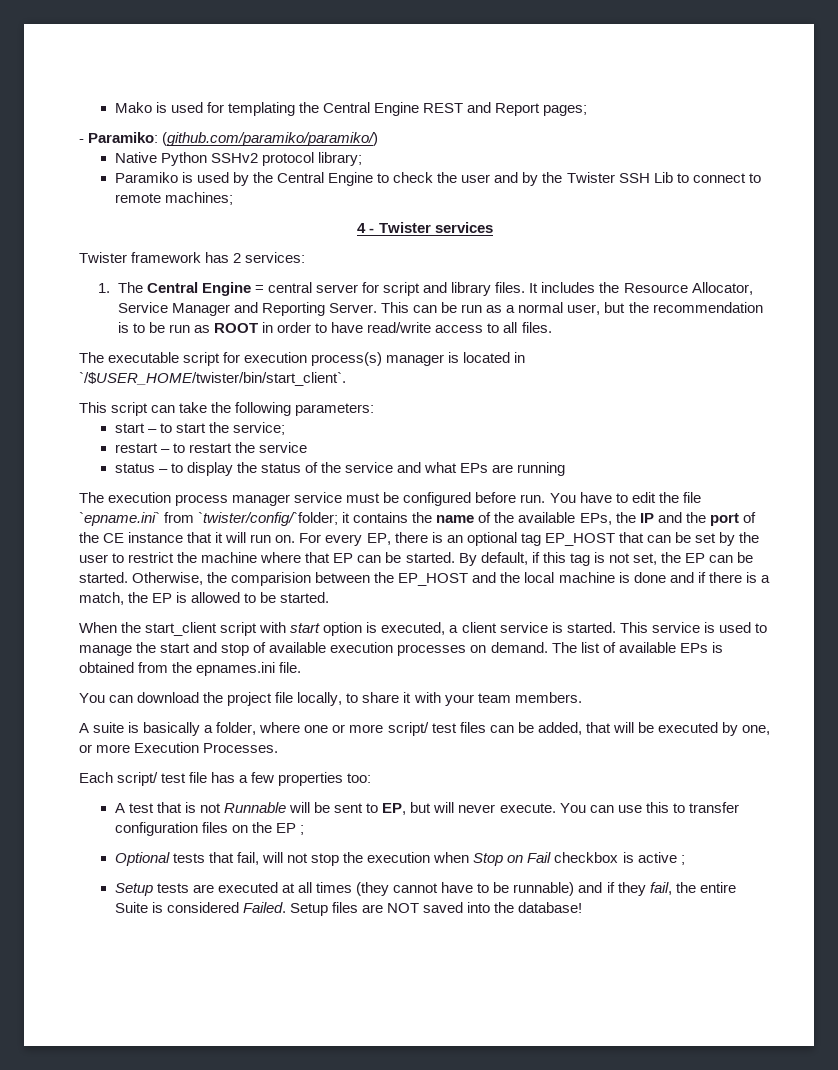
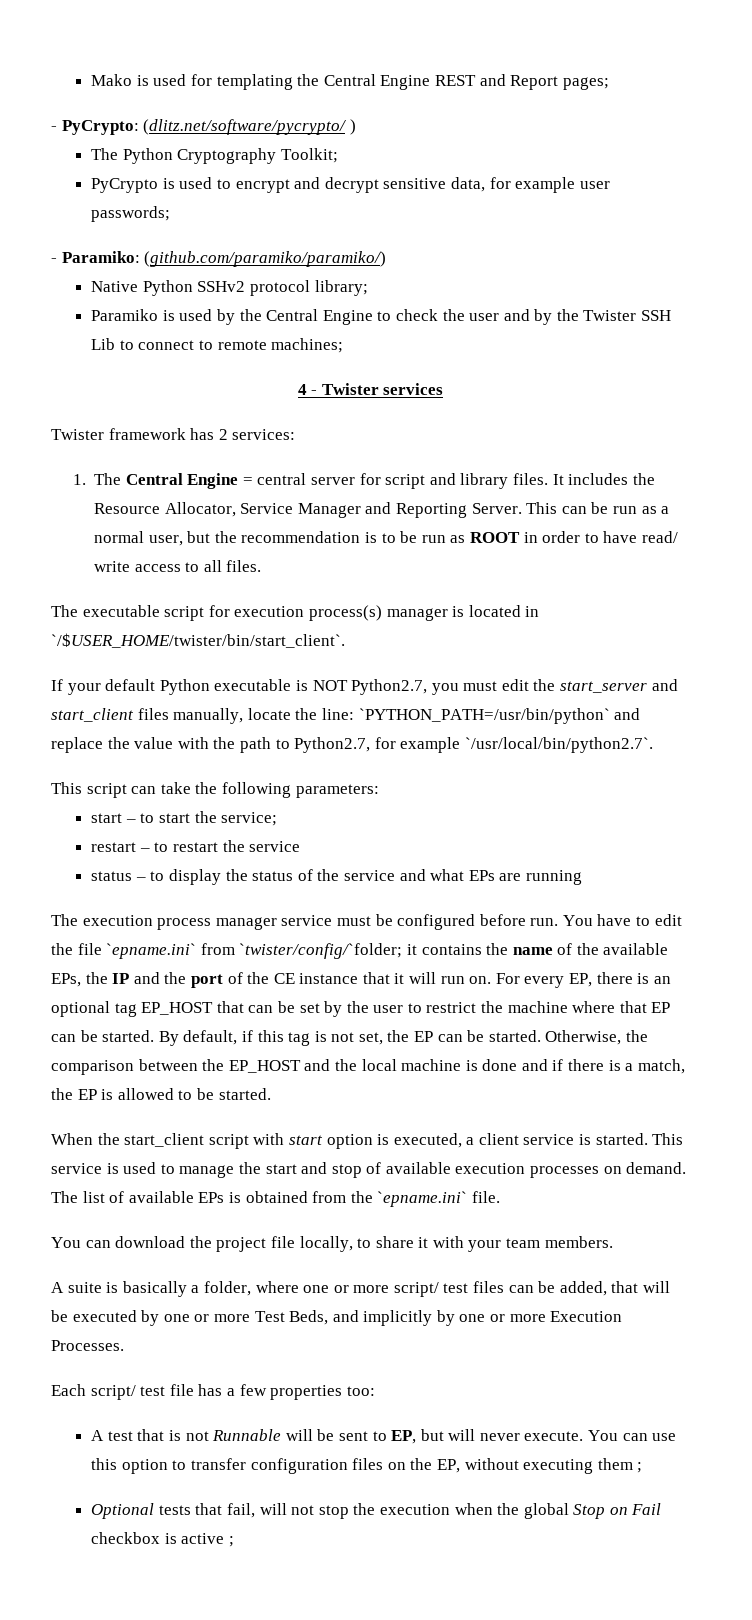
(588, 110) none -> [51,119,356,135] [91,148,338,164] [91,177,610,193] [91,206,171,222] // - PyCrypto: (dlitz.net/software/pycrypto/ ) // The Python Cryptography Toolkit; // PyCrypto is used to encrypt and decrypt sensitive data, for example user passwords;
[367,322,432,333] read/write -> [641,531,678,543] [94,561,131,572] read/ write
(346, 379) none -> [51,679,678,695] [51,708,641,724] [51,737,653,753] // If your default Python executable is NOT Python2.7, you must edit the start_server and start_client files manually, locate the line: `PYTHON_PATH=/usr/bin/python` and replace the value with the path to Python2.7, for example `/usr/local/bin/python2.7`.
[231,572,312,586] comparision -> [51,1060,134,1075] comparison
[196,662,276,676] epnames.ini -> [377,1191,468,1207] `epname.ini`
[742,725,771,735] one, -> [163,1310,486,1326] one or more Test Beds, and implicitly by one
(669, 807) none -> [121,1459,168,1474] option
[276,823,297,833] EP -> [436,1458,633,1474] EP, without executing them
(470, 857) none -> [497,1503,569,1519] the global
[114,882,736,896] [114,902,583,916] // Setup tests are executed at all times (they cannot have to be runnable) and if they fail, the entire Suite is considered Failed. Setup files are NOT saved into the database! -> (234, 1541) none

